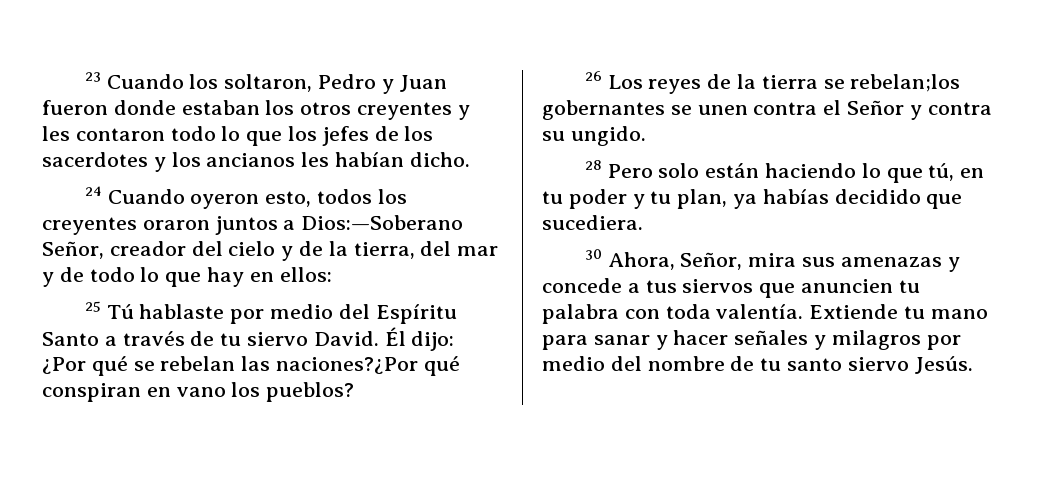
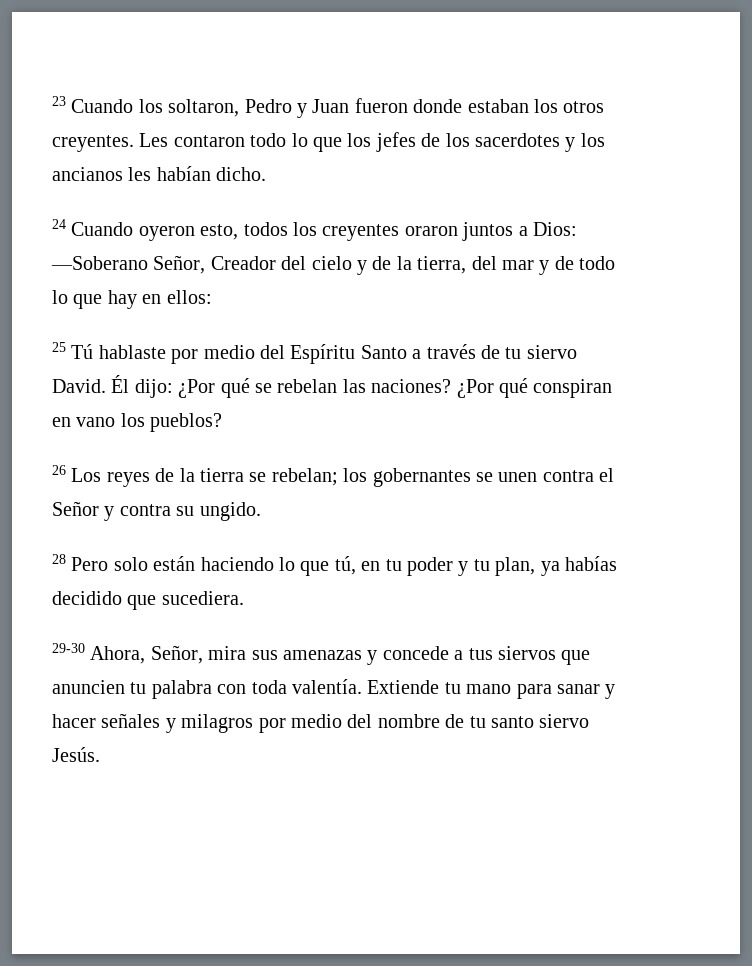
[357,102,470,120] [42,126,70,141] creyentes y les -> [52,133,169,152] creyentes. Les
[301,215,464,230] [42,241,186,259] Dios:—Soberano Señor, creador -> [532,222,577,236] [51,255,276,274] Dios: —Soberano Señor, Creador
[276,357,419,374] naciones?¿Por -> [371,379,494,398] naciones? ¿Por
[850,74,961,92] rebelan;los -> [271,468,368,486] rebelan; los
[584,249,602,260] 30 -> [52,643,85,653] 29-30

